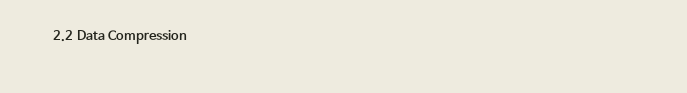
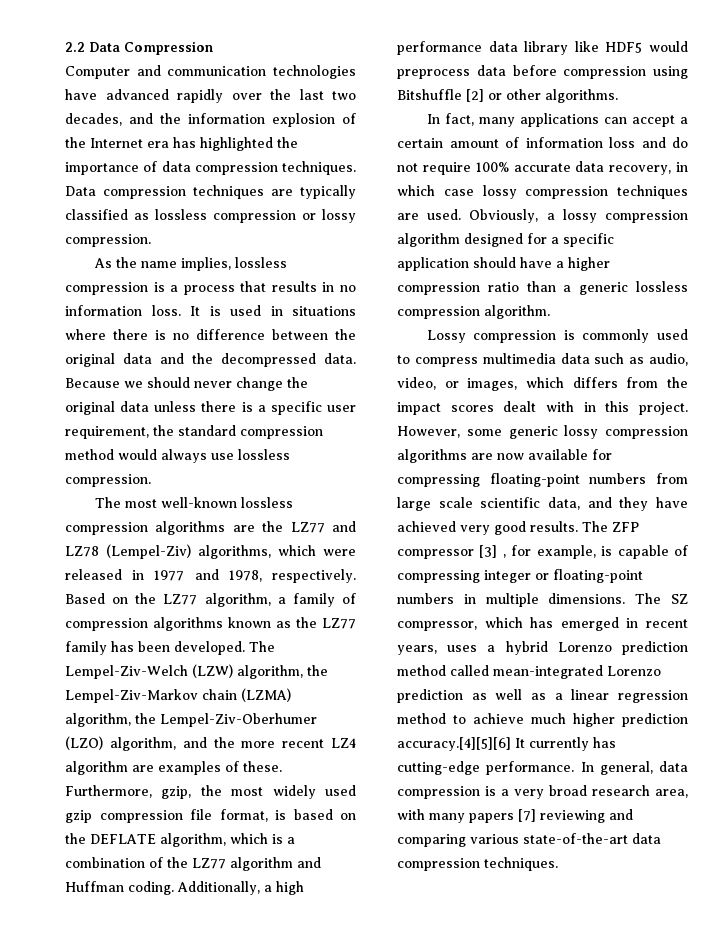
(188, 37) none -> [65,65,356,79] [65,89,356,103] [65,113,356,127] [65,137,298,151] [65,161,356,175] [65,185,356,199] [65,209,356,223] [65,234,151,247] [93,257,287,271] [65,281,356,295] [65,305,356,316] [65,329,356,340] [65,353,356,367] [65,377,308,391] [65,401,356,415] [65,425,323,439] [65,449,290,463] [65,474,151,487] [94,497,293,508] [65,521,356,535] [65,544,356,559] [65,569,356,583] [65,593,356,607] [65,617,356,631] [65,641,275,655] [65,664,328,679] [65,688,291,703] [65,713,317,727] [65,736,357,751] [65,761,282,775] [65,785,356,799] [65,809,356,823] [65,833,295,847] [65,857,321,871] [65,881,304,895] [397,41,688,55] [397,65,688,79] [397,89,618,103] [426,113,688,127] [397,137,688,148] [397,161,688,175] [397,185,688,199] [397,209,688,223] [397,233,614,247] [397,257,610,271] [397,281,688,295] [397,305,550,319] [426,329,688,343] [397,353,688,367] [397,377,688,391] [397,401,688,415] [397,425,688,439] [397,449,612,463] [397,473,688,487] [397,497,688,511] [397,521,639,535] [397,545,688,559] [397,569,643,583] [397,593,688,607] [397,617,688,631] [397,641,688,655] [397,665,661,679] [397,689,688,703] [397,713,688,727] [397,737,616,751] [397,761,688,775] [397,785,688,799] [397,809,633,823] [397,833,661,847] [397,857,558,871] // Computer and communication technologies have advanced rapidly over the last two decades, and the information explosion of the Internet era has highlighted the importance of data compression techniques. Data compression techniques are typically classified as lossless compression or lossy compression. // As the name implies, lossless compression is a process that results in no information loss. It is used in situations where there is no difference between the original data and the decompressed data. Because we should never change the original data unless there is a specific user requirement, the standard compression method would always use lossless compression. // The most well-known lossless compression algorithms are the LZ77 and LZ78 (Lempel-Ziv) algorithms, which were released in 1977 and 1978, respectively. Based on the LZ77 algorithm, a family of compression algorithms known as the LZ77 family has been developed. The Lempel-Ziv-Welch (LZW) algorithm, the Lempel-Ziv-Markov chain (LZMA) algorithm, the Lempel-Ziv-Oberhumer (LZO) algorithm, and the more recent LZ4 algorithm are examples of these. Furthermore, gzip, the most widely used gzip compression file format, is based on the DEFLATE algorithm, which is a combination of the LZ77 algorithm and Huffman coding. Additionally, a high performance data library like HDF5 would preprocess data before compression using Bitshuffle [2] or other algorithms. // In fact, many applications can accept a certain amount of information loss and do not require 100% accurate data recovery, in which case lossy compression techniques are used. Obviously, a lossy compression algorithm designed for a specific application should have a higher compression ratio than a generic lossless compression algorithm. // Lossy compression is commonly used to compress multimedia data such as audio, video, or images, which differs from the impact scores dealt with in this project. However, some generic lossy compression algorithms are now available for compressing floating-point numbers from large scale scientific data, and they have achieved very good results. The ZFP compressor [3] , for example, is capable of compressing integer or floating-point numbers in multiple dimensions. The SZ compressor, which has emerged in recent years, uses a hybrid Lorenzo prediction method called mean-integrated Lorenzo prediction as well as a linear regression method to achieve much higher prediction accuracy.[4][5][6] It currently has cutting-edge performance. In general, data compression is a very broad research area, with many papers [7] reviewing and comparing various state-of-the-art data compression techniques.

